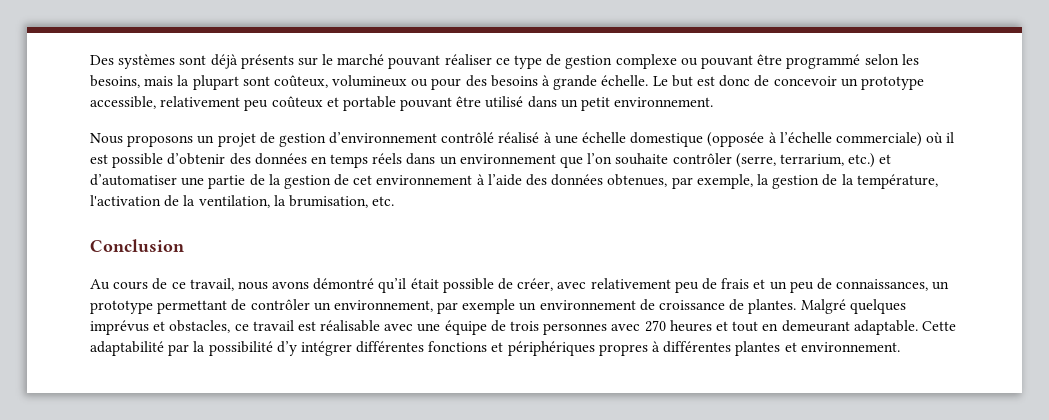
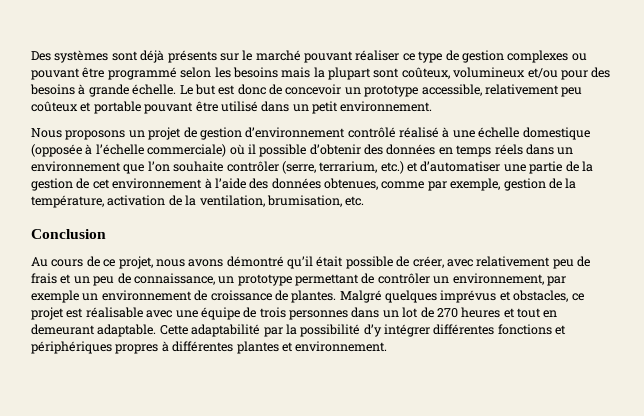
[615,54,677,69] complexe -> [507,50,569,63] complexes
[90,75,140,88] besoins, -> [232,67,278,78] besoins
[411,79,429,87] ou -> [527,68,558,78] et/ou
[90,154,108,164] est -> (256, 149) none
(668, 180) none -> [381,181,425,189] comme
[756,174,769,185] la -> (501, 184) none
[90,195,161,206] l'activation -> [107,195,166,206] activation
[273,195,286,206] la -> (265, 201) none
[189,278,234,291] travail, -> [118,256,153,269] projet,
[836,279,929,291] connaissances, -> [133,273,215,285] connaissance,
[252,320,294,331] travail -> [31,307,64,320] projet
[611,324,641,331] avec -> [351,307,434,318] dans un lot de

